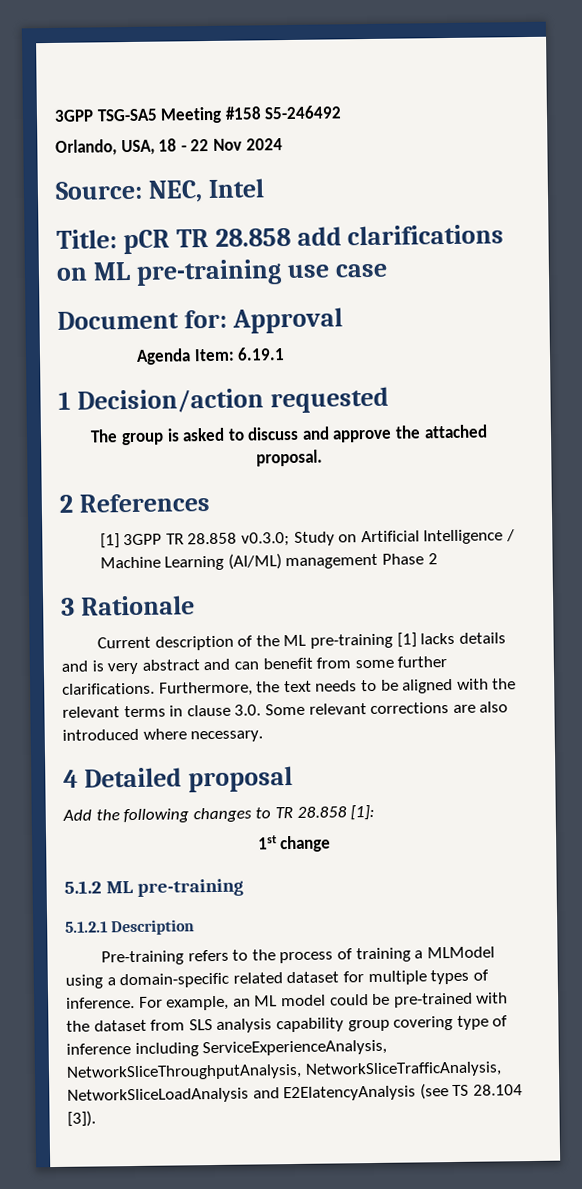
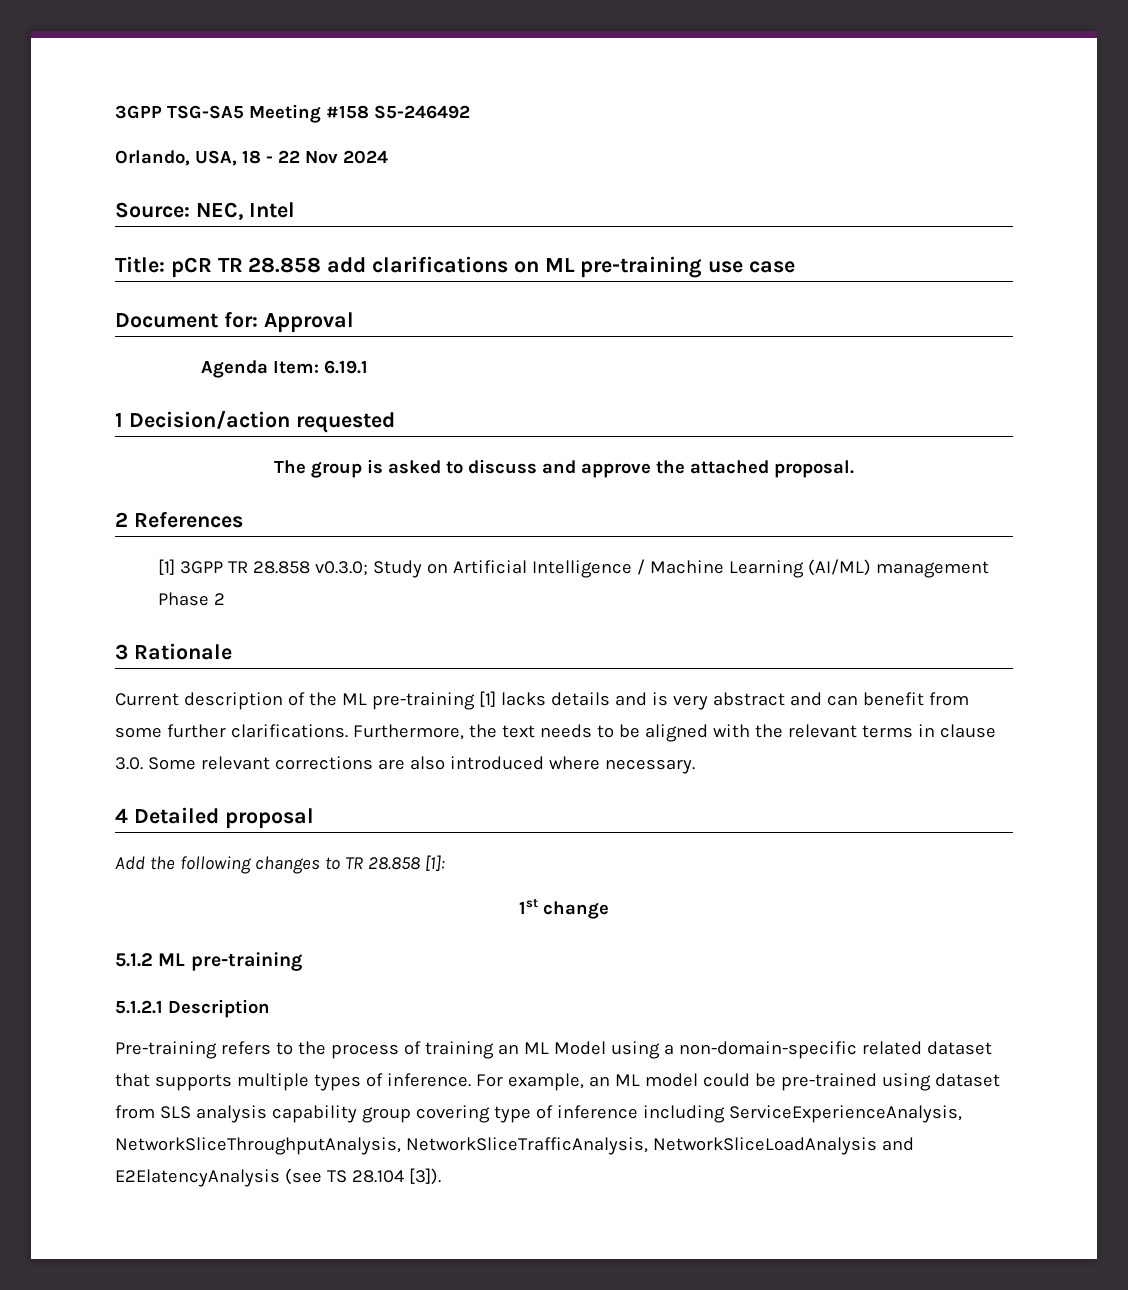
[414,946,495,959] a MLModel -> [497,1041,606,1055] an ML Model
[119,972,230,989] domain-specific -> [678,1041,857,1059] non-domain-specific
[342,971,364,983] for -> [115,1073,232,1091] that supports
[476,992,509,1004] [66,1020,90,1032] with the -> [881,1073,931,1091] using

